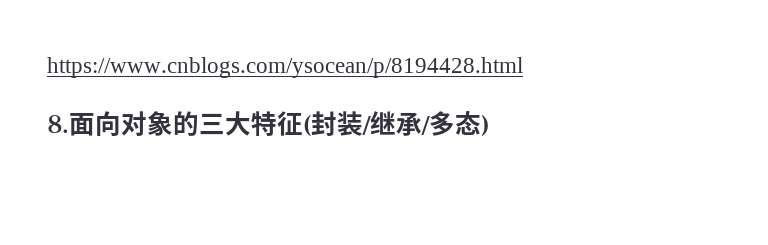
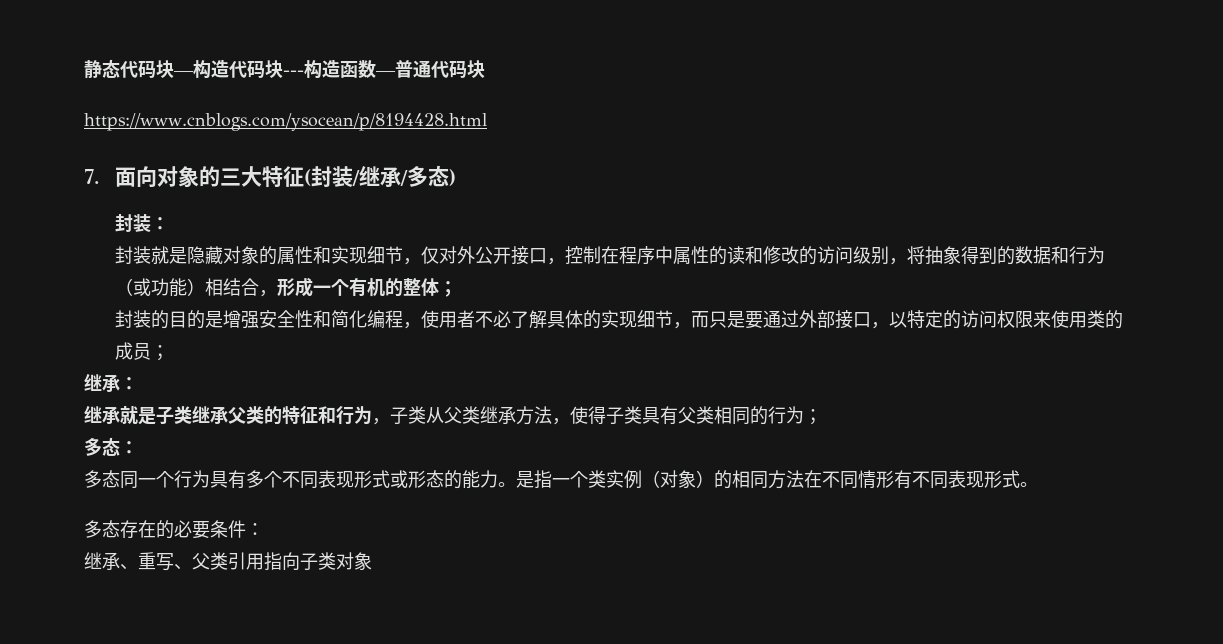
(47, 67) none -> [84,59,485,79] 静态代码块—构造代码块---构造函数—普通代码块 //
[47,115,69,133] 8. -> [84,169,100,184] 7.
(489, 125) none -> [114,214,169,232] [114,246,1105,265] [114,277,457,297] [114,310,1123,329] [114,342,169,361] [84,373,138,392] [84,405,822,425] [84,437,138,456] [84,470,1038,489] [84,520,264,539] [84,552,372,571] // 封装： // 封装就是隐藏对象的属性和实现细节，仅对外公开接口，控制在程序中属性的读和修改的访问级别，将抽象得到的数据和行为（或功能）相结合，形成一个有机的整体； // 封装的目的是增强安全性和简化编程，使用者不必了解具体的实现细节，而只是要通过外部接口，以特定的访问权限来使用类的成员； // 继承： // 继承就是子类继承父类的特征和行为，子类从父类继承方法，使得子类具有父类相同的行为； // 多态： // 多态同一个行为具有多个不同表现形式或形态的能力。是指一个类实例（对象）的相同方法在不同情形有不同表现形式。 // 多态存在的必要条件： // 继承、重写、父类引用指向子类对象

